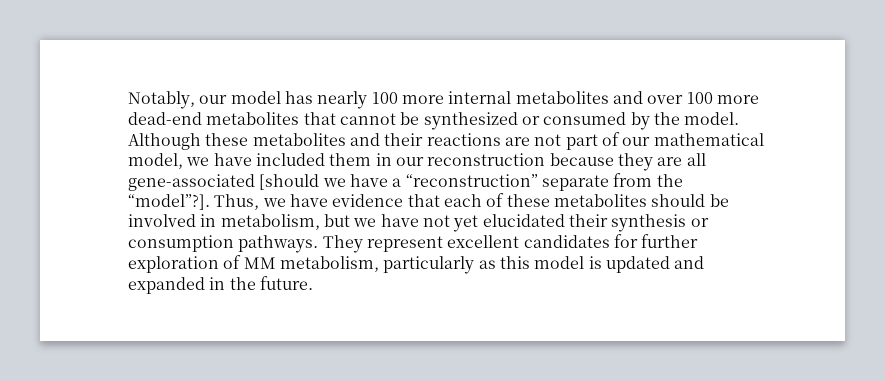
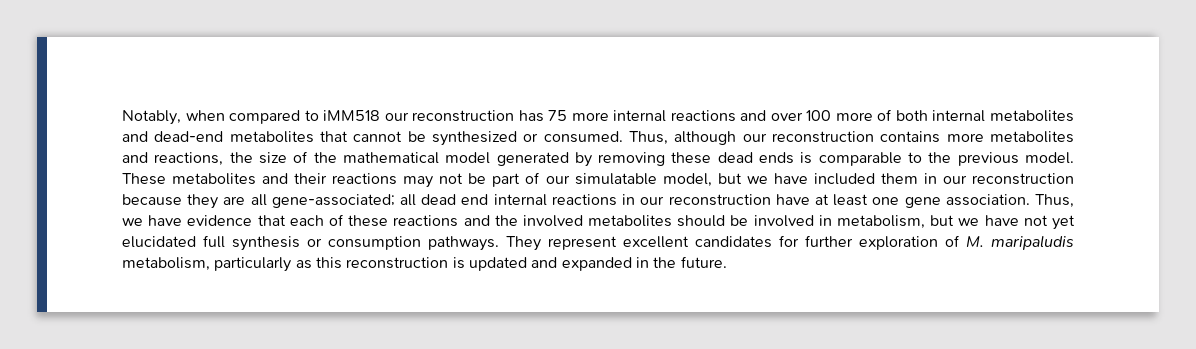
[199,91,398,109] our model has nearly 100 -> [185,110,568,124] when compared to iMM518 our reconstruction has 75
[515,91,609,104] metabolites -> [670,110,736,122] reactions
(759, 99) none -> [877,109,1074,122] [122,131,148,142] of both internal metabolites and
[543,112,740,130] [128,132,764,150] [128,153,183,169] consumed by the model. Although these metabolites and their reactions are not part of our mathematical model, -> [543,131,1075,145] [122,151,1074,167] [122,172,742,188] consumed. Thus, although our reconstruction contains more metabolites and reactions, the size of the mathematical model generated by removing these dead ends is comparable to the previous model. These metabolites and their reactions may not be part of our simulatable model, but
[128,173,683,191] [128,194,210,210] gene-associated [should we have a “reconstruction” separate from the “model”?]. -> [271,194,1030,208] gene-associated; all dead end internal reactions in our reconstruction have at least one gene association.
(550, 200) none -> [393,215,583,227] reactions and the involved
[568,214,608,227] their -> [203,235,225,248] full
[243,257,276,269] MM -> [966,235,1074,250] M. maripaludis
[534,256,585,269] model -> [346,257,449,269] reconstruction

